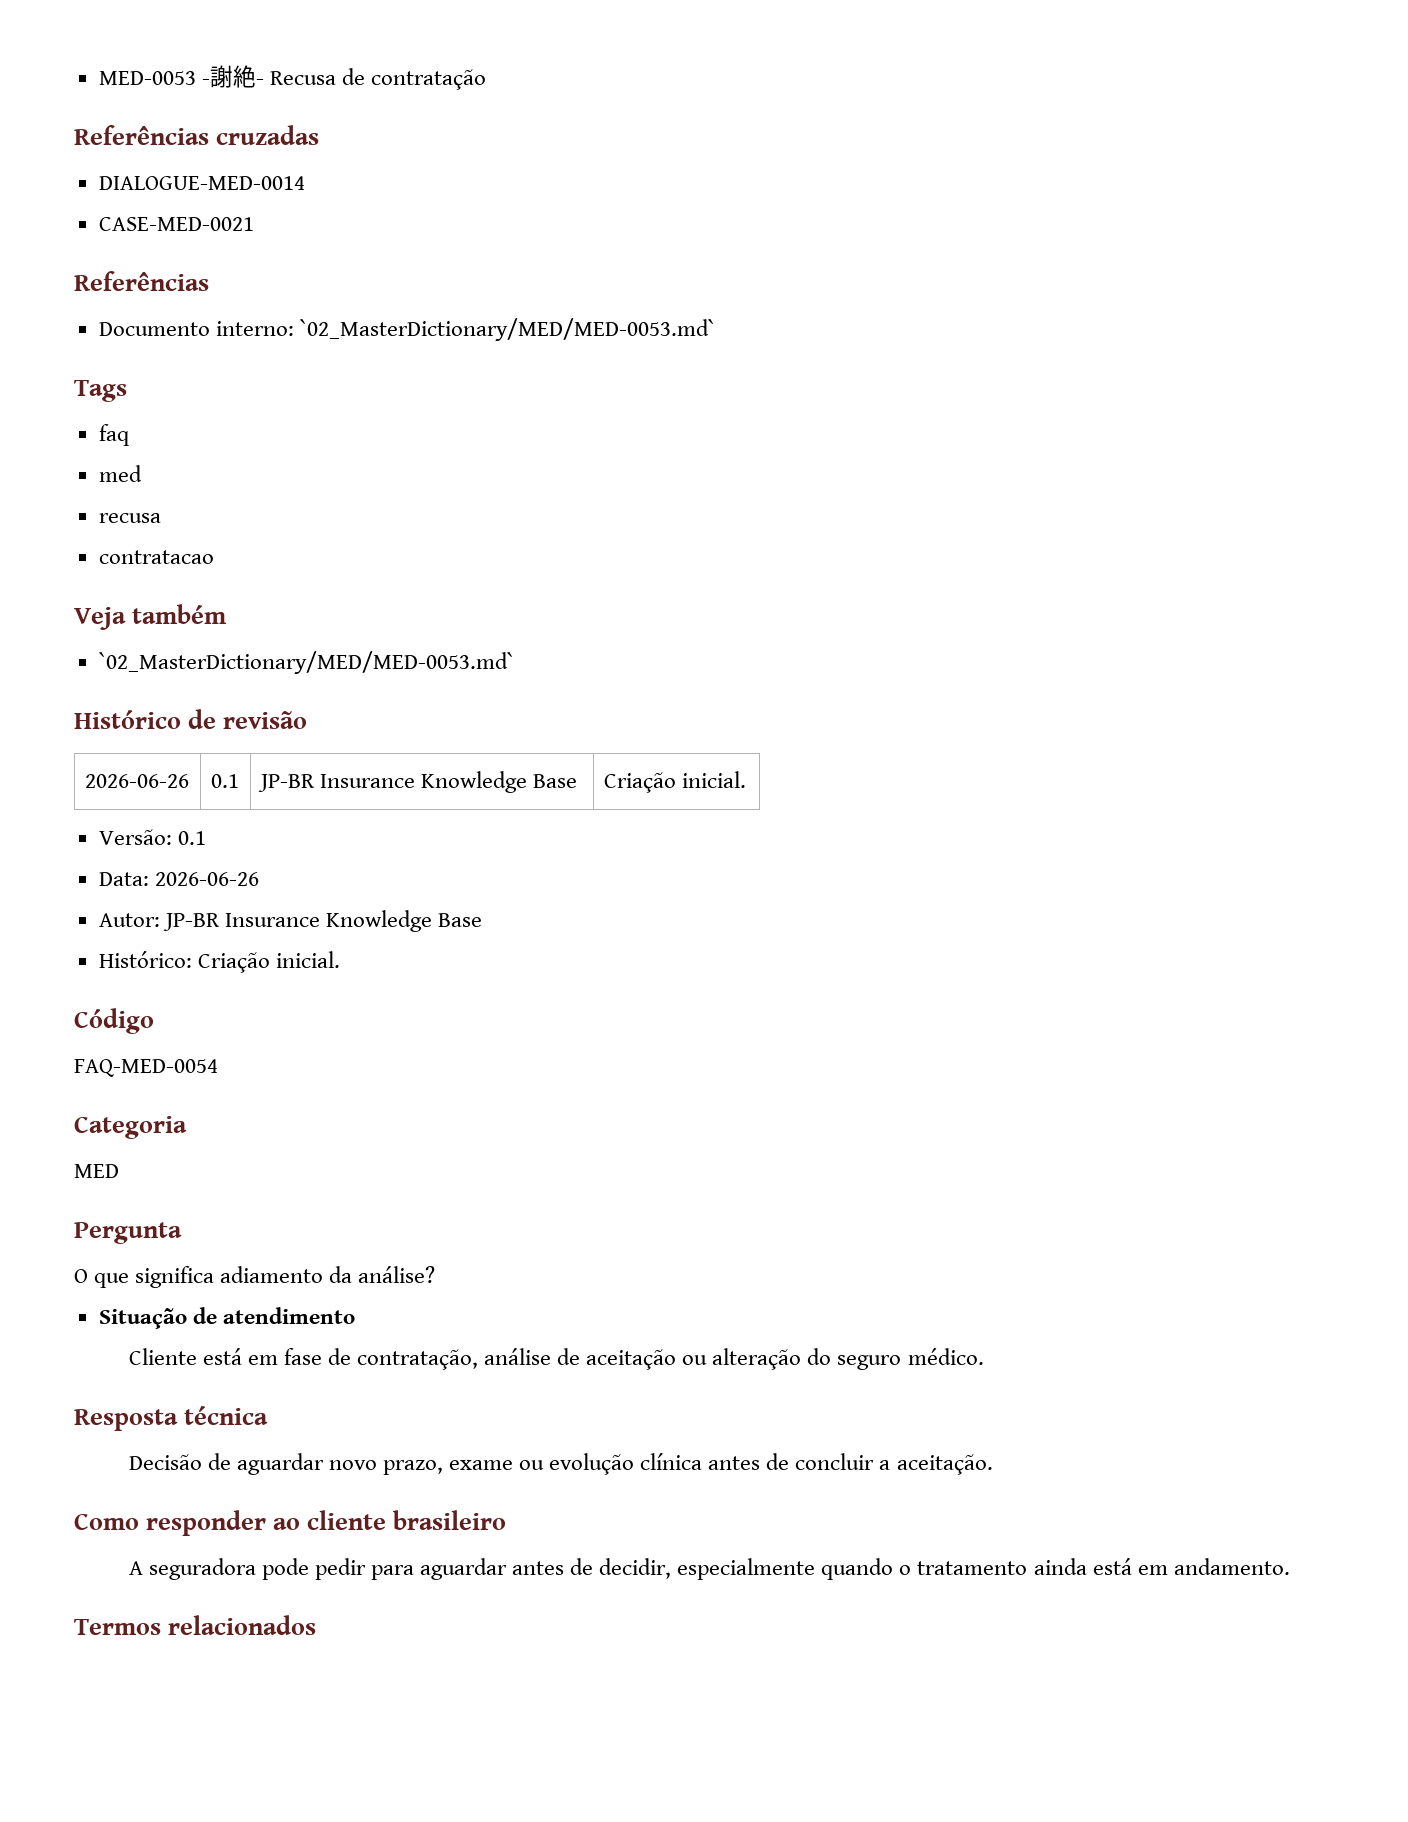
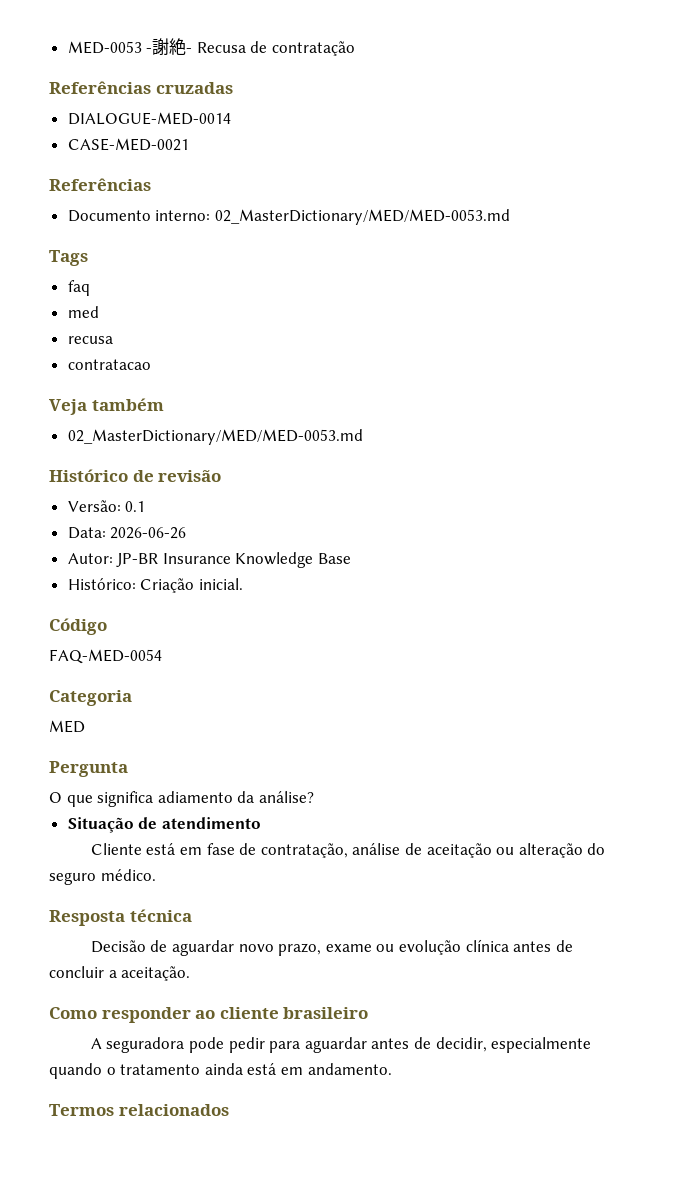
[299,318,715,341] `02_MasterDictionary/MED/MED-0053.md` -> [214,209,510,225] 02_MasterDictionary/MED/MED-0053.md
[98,651,514,674] `02_MasterDictionary/MED/MED-0053.md` -> [67,429,363,445] 02_MasterDictionary/MED/MED-0053.md
[84,774,189,788] [210,774,239,788] [257,771,577,793] [603,771,746,793] // 2026-06-26 | 0.1 | JP-BR Insurance Knowledge Base | Criação inicial. -> (222, 476) none

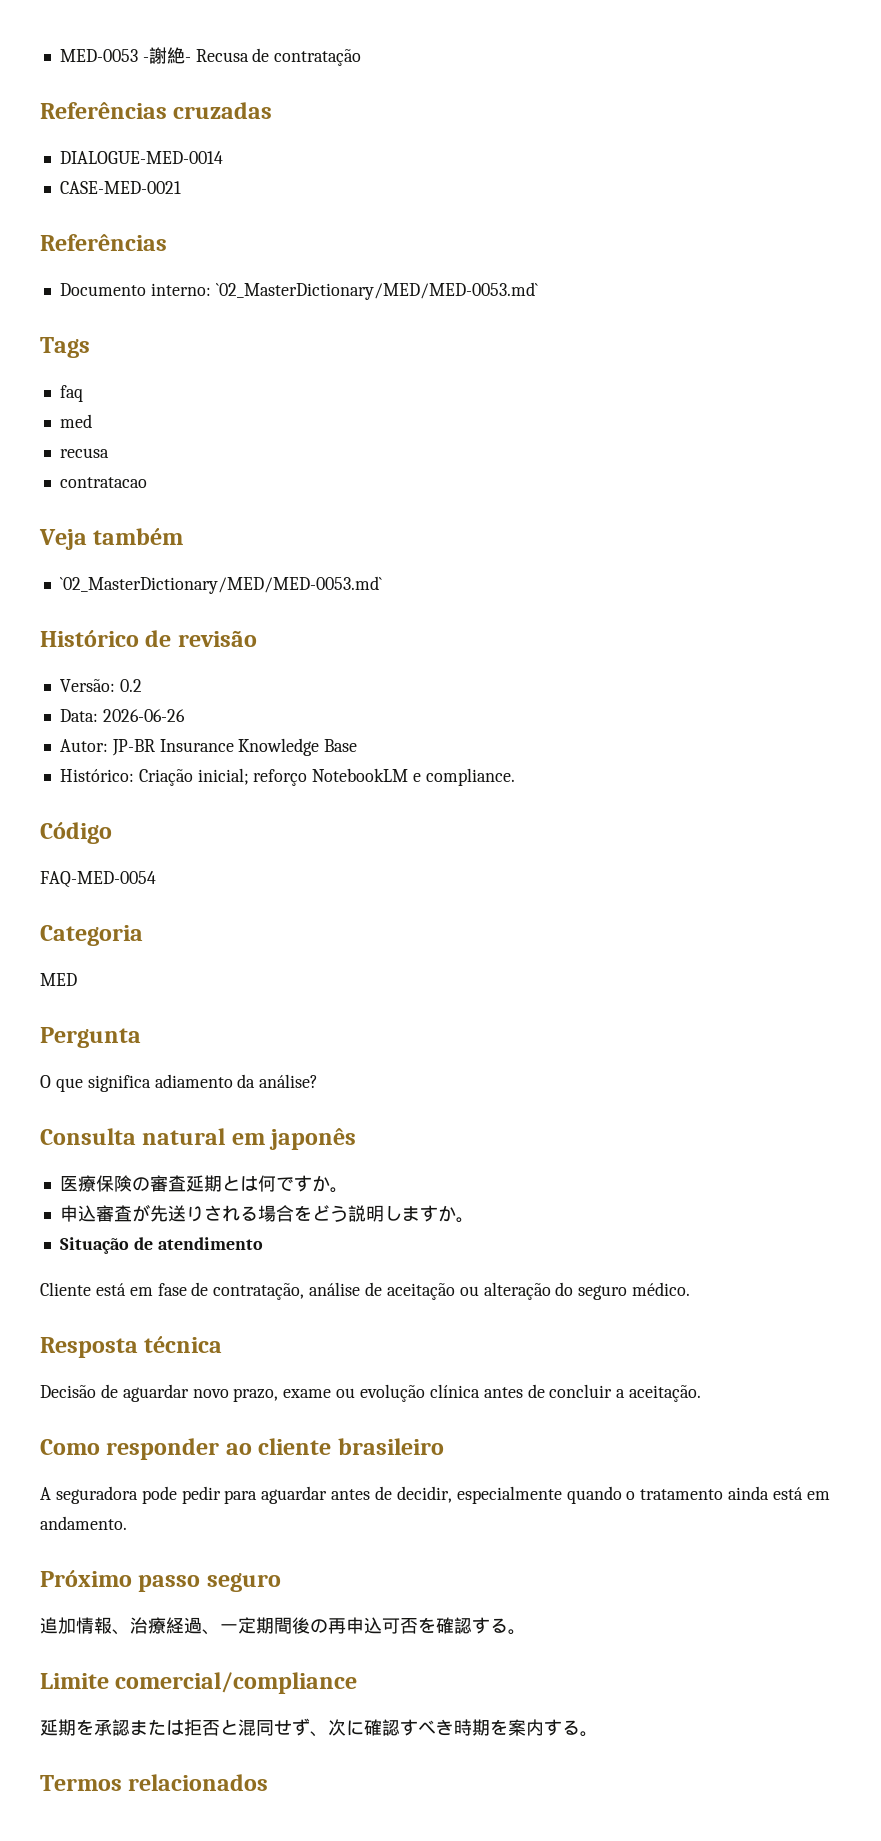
[214,209,510,225] 02_MasterDictionary/MED/MED-0053.md -> [215,282,538,300] `02_MasterDictionary/MED/MED-0053.md`
[67,429,363,445] 02_MasterDictionary/MED/MED-0053.md -> [59,576,382,594] `02_MasterDictionary/MED/MED-0053.md`
[125,501,146,512] 0.1 -> [119,679,142,692] 0.2
[198,578,243,590] inicial. -> [197,768,515,786] inicial; reforço NotebookLM e compliance.
(314, 797) none -> [40,1128,357,1150] [59,1175,348,1193] [59,1204,474,1223] // Consulta natural em japonês // 医療保険の審査延期とは何ですか。 // 申込審査が先送りされる場合をどう説明しますか。
(392, 1069) none -> [40,1570,281,1592] [40,1617,526,1635] [40,1672,358,1694] [40,1718,598,1737] // Próximo passo seguro // 追加情報、治療経過、一定期間後の再申込可否を確認する。 // Limite comercial/compliance // 延期を承認または拒否と混同せず、次に確認すべき時期を案内する。

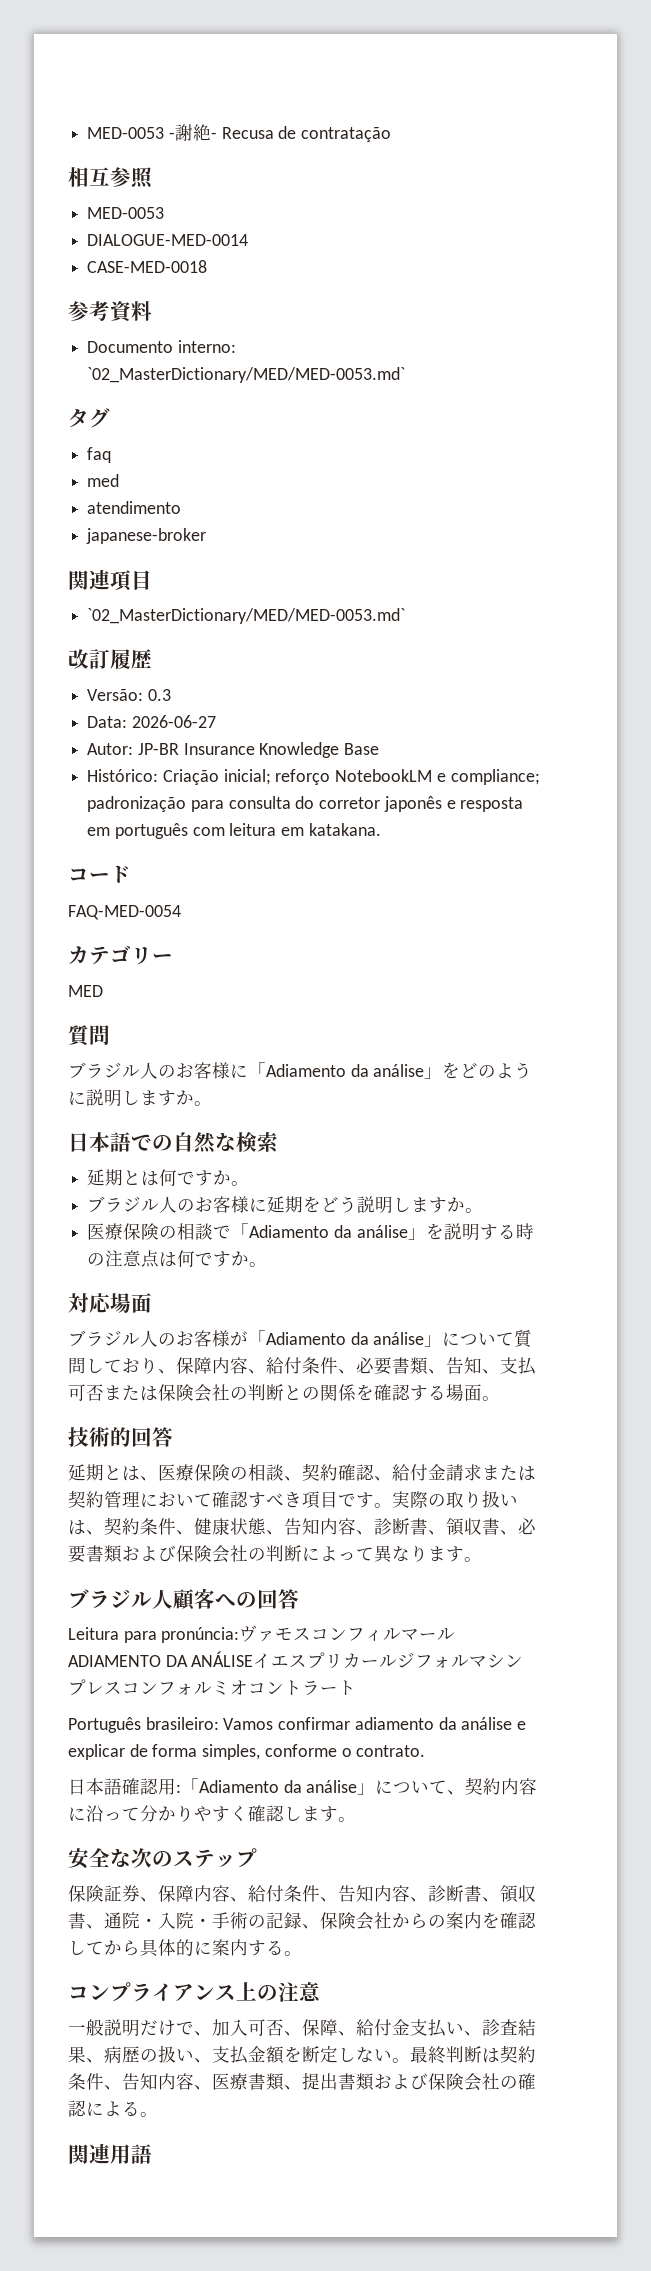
[40,102,273,119] [59,151,223,164] [59,181,181,194] [40,234,167,251] Referências cruzadas // DIALOGUE-MED-0014 // CASE-MED-0021 // Referências -> [68,167,153,189] [87,207,165,219] [87,234,249,246] [87,260,208,273] [68,301,152,323] 相互参照 // MED-0053 // DIALOGUE-MED-0014 // CASE-MED-0018 // 参考資料
[40,337,90,358] Tags -> [68,408,110,428] タグ
[59,448,109,458] [59,477,147,488] [39,528,184,550] [59,576,382,594] [40,630,257,647] recusa // contratacao // Veja também // `02_MasterDictionary/MED/MED-0053.md` // Histórico de revisão -> [87,501,182,514] [86,528,207,544] [68,569,152,591] [87,608,406,624] [68,649,152,669] atendimento // japanese-broker // 関連項目 // `02_MasterDictionary/MED/MED-0053.md` // 改訂履歴
[119,679,142,692] 0.2 -> [147,689,171,701] 0.3
[102,709,185,722] 2026-06-26 -> [131,715,216,728] 2026-06-27
[425,768,515,786] [40,822,112,844] compliance. // Código -> [450,769,540,785] [87,796,524,812] [87,823,381,839] [68,865,131,883] compliance; padronização para consulta do corretor japonês e resposta em português com leitura em katakana. // コード
[40,925,143,946] Categoria -> [68,945,173,965] カテゴリー
[40,1027,141,1048] [40,1074,319,1092] [40,1128,357,1150] [59,1175,186,1192] Pergunta // O que significa adiamento da análise? // Consulta natural em japonês // 医療保険の審査 -> [68,1025,110,1047] [68,1062,533,1079] [68,1089,212,1107] [68,1132,278,1154] 質問 // ブラジル人のお客様に「Adiamento da análise」をどのように説明しますか。 // 日本語での自然な検索 //
[59,1204,294,1222] 申込審査が先送りされる場合 -> [87,1196,304,1213] ブラジル人のお客様に延期
[59,1237,263,1254] [40,1282,691,1300] [40,1336,223,1358] [40,1384,702,1402] [40,1438,444,1460] [40,1486,830,1504] [40,1516,127,1530] [40,1570,281,1592] [40,1617,418,1635] Situação de atendimento // Cliente está em fase de contratação, análise de aceitação ou alteração do seguro médico. // Resposta técnica // Decisão de aguardar novo prazo, exame ou evolução clínica antes de concluir a aceitação. // Como responder ao cliente brasileiro // A seguradora pode pedir para aguardar antes de decidir, especialmente quando o tratamento ainda está em andamento. // Próximo passo seguro // 追加情報、治療経過、一定期間後の再申込可否 -> [87,1223,534,1241] [87,1250,268,1268] [68,1293,152,1313] [68,1330,534,1348] [68,1357,536,1375] [68,1384,356,1402] 医療保険の相談で「Adiamento da análise」を説明する時の注意点は何ですか。 // 対応場面 // ブラジル人のお客様が「Adiamento da análise」について質問しており、保障内容、給付条件、必要書類、告知、支払可否または保険会社の判断との関係
[508,1629,526,1635] [40,1672,358,1694] [40,1718,598,1737] [40,1774,269,1791] 。 // Limite comercial/compliance // 延期を承認または拒否と混同せず、次に確認すべき時期を案内する。 // Termos relacionados -> [446,1384,500,1401] [68,1427,173,1447] [68,1463,536,1481] [68,1490,518,1509] [68,1517,536,1536] [68,1545,482,1563] [68,1588,299,1610] [68,1625,456,1643] [68,1651,524,1669] [68,1679,356,1696] [68,1717,527,1733] [68,1744,426,1760] [68,1777,538,1795] [68,1805,356,1822] [68,1848,257,1869] [68,1885,536,1903] [68,1912,537,1930] [68,1939,302,1957] [68,1982,321,2002] [68,2019,536,2037] [68,2045,536,2064] [68,2072,536,2091] [68,2100,158,2117] [68,2143,152,2164] 場面。 // 技術的回答 // 延期とは、医療保険の相談、契約確認、給付金請求または契約管理において確認すべき項目です。実際の取り扱いは、契約条件、健康状態、告知内容、診断書、領収書、必要書類および保険会社の判断によって異なります。 // ブラジル人顧客への回答 // Leitura para pronúncia:ヴァモスコンフィルマールADIAMENTO DA ANÁLISEイエスプリカールジフォルマシンプレスコンフォルミオコントラート // Português brasileiro: Vamos confirmar adiamento da análise e explicar de forma simples, conforme o contrato. // 日本語確認用:「Adiamento da análise」について、契約内容に沿って分かりやすく確認します。 // 安全な次のステップ // 保険証券、保障内容、給付条件、告知内容、診断書、領収書、通院・入院・手術の記録、保険会社からの案内を確認してから具体的に案内する。 // コンプライアンス上の注意 // 一般説明だけで、加入可否、保障、給付金支払い、診査結果、病歴の扱い、支払金額を断定しない。最終判断は契約条件、告知内容、医療書類、提出書類および保険会社の確認による。 // 関連用語

